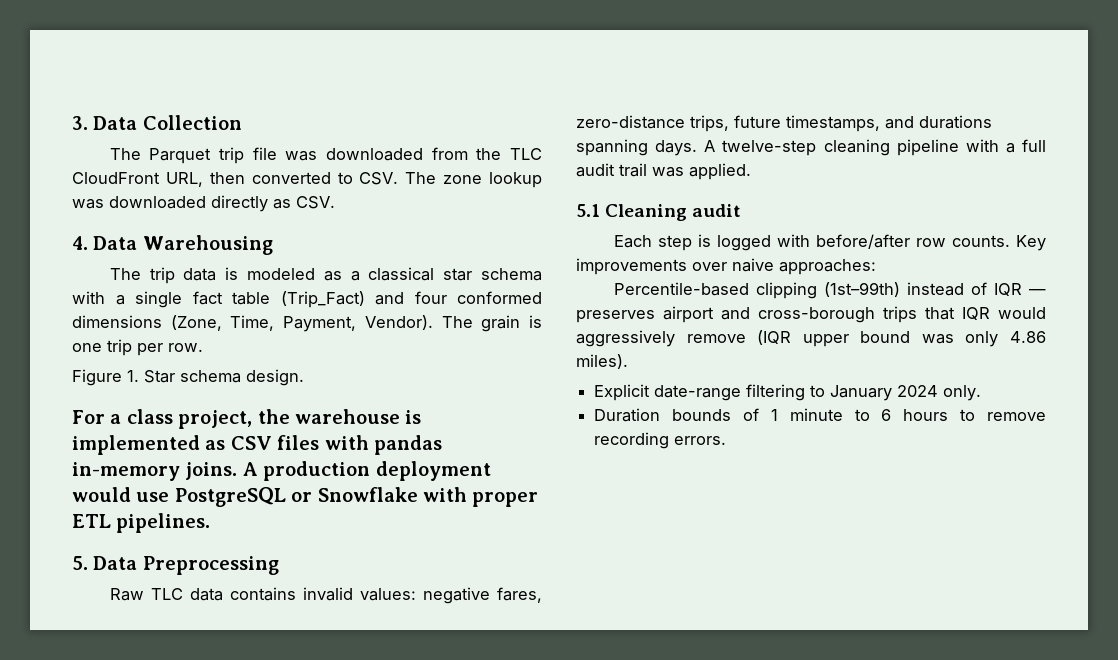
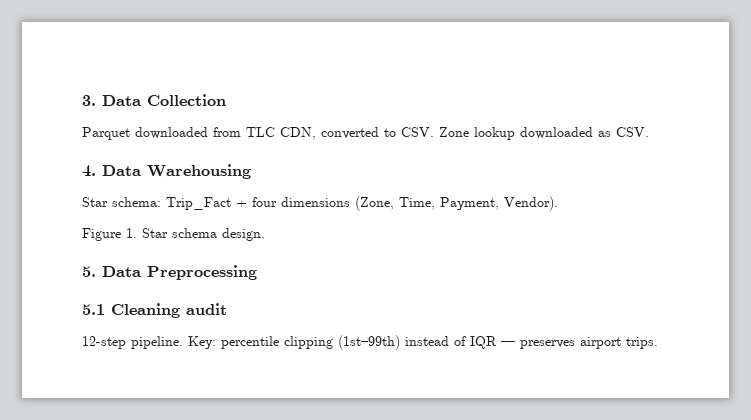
[109,147,542,164] [72,172,542,188] [72,195,268,212] The Parquet trip file was downloaded from the TLC CloudFront URL, then converted to CSV. The zone lookup was downloaded directly -> [82,127,593,140] Parquet downloaded from TLC CDN, converted to CSV. Zone lookup downloaded
[109,267,542,284] [72,291,542,308] The trip data is modeled as a classical star schema with a single fact table (Trip_Fact) and four conformed -> [82,197,277,210] Star schema: Trip_Fact + four
[441,315,542,332] [72,339,203,356] The grain is one trip per row. -> (558, 203) none
[72,409,422,429] [72,435,442,455] [72,461,491,481] [72,487,539,507] [72,513,211,533] [72,556,279,575] [109,587,542,604] [576,115,992,132] [576,139,1046,156] [576,163,751,180] [576,204,742,221] [613,234,1046,251] [576,258,876,275] [613,282,749,296] For a class project, the warehouse is implemented as CSV files with pandas in-memory joins. A production deployment would use PostgreSQL or Snowflake with proper ETL pipelines. // 5. Data Preprocessing // Raw TLC data contains invalid values: negative fares, zero-distance trips, future timestamps, and durations spanning days. A twelve-step cleaning pipeline with a full audit trail was applied. // 5.1 Cleaning audit // Each step is logged with before/after row counts. Key improvements over naive approaches: // Percentile-based -> [82,265,257,280] [82,303,227,318] [82,336,279,349] 5. Data Preprocessing // 5.1 Cleaning audit // 12-step pipeline. Key: percentile
[721,306,1046,323] [576,330,1046,347] [576,354,628,369] [594,384,982,401] [594,408,1046,422] [594,432,727,449] and cross-borough trips that IQR would aggressively remove (IQR upper bound was only 4.86 miles). // Explicit date-range filtering to January 2024 only. // Duration bounds of 1 minute to 6 hours to remove recording errors. -> [626,337,658,349] trips.

